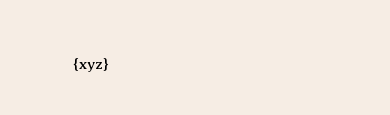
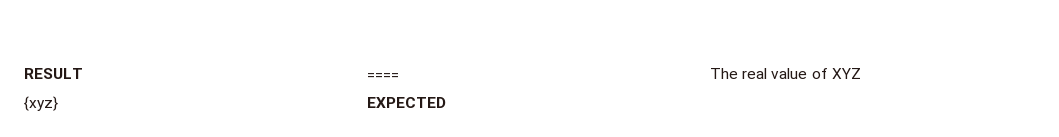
(73, 65) none -> [24,68,83,79] RESULT //
(109, 65) none -> [367,73,399,79] [367,97,446,108] [710,68,861,79] // ==== // EXPECTED // The real value of XYZ

